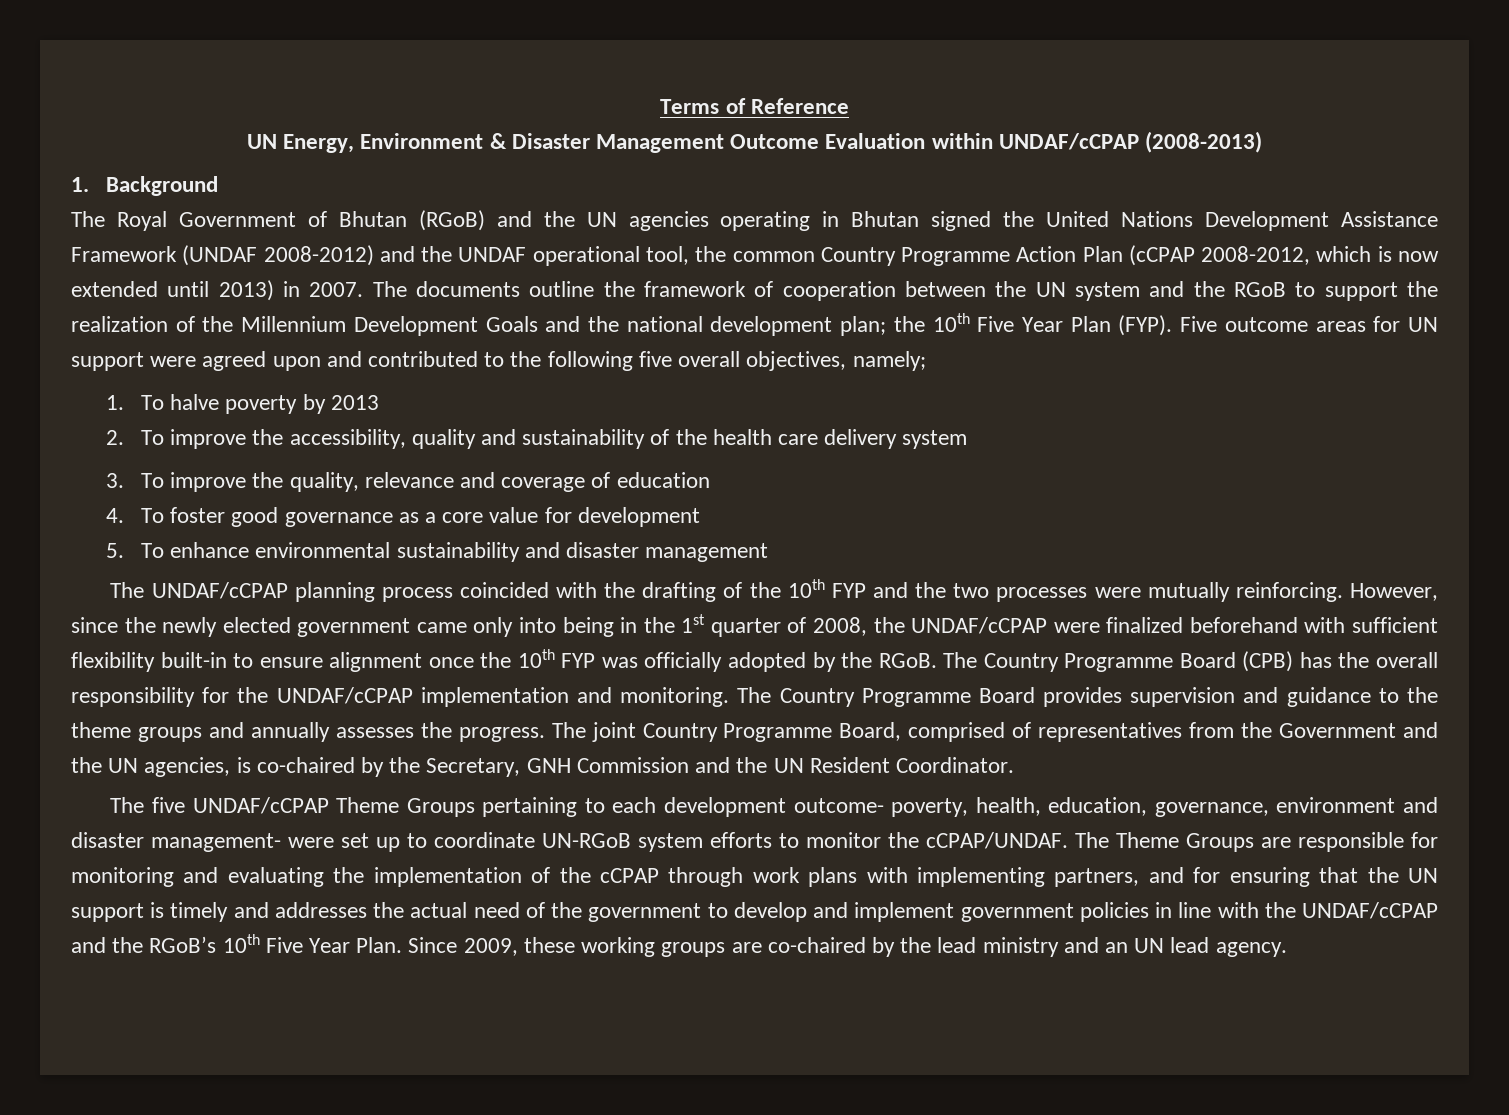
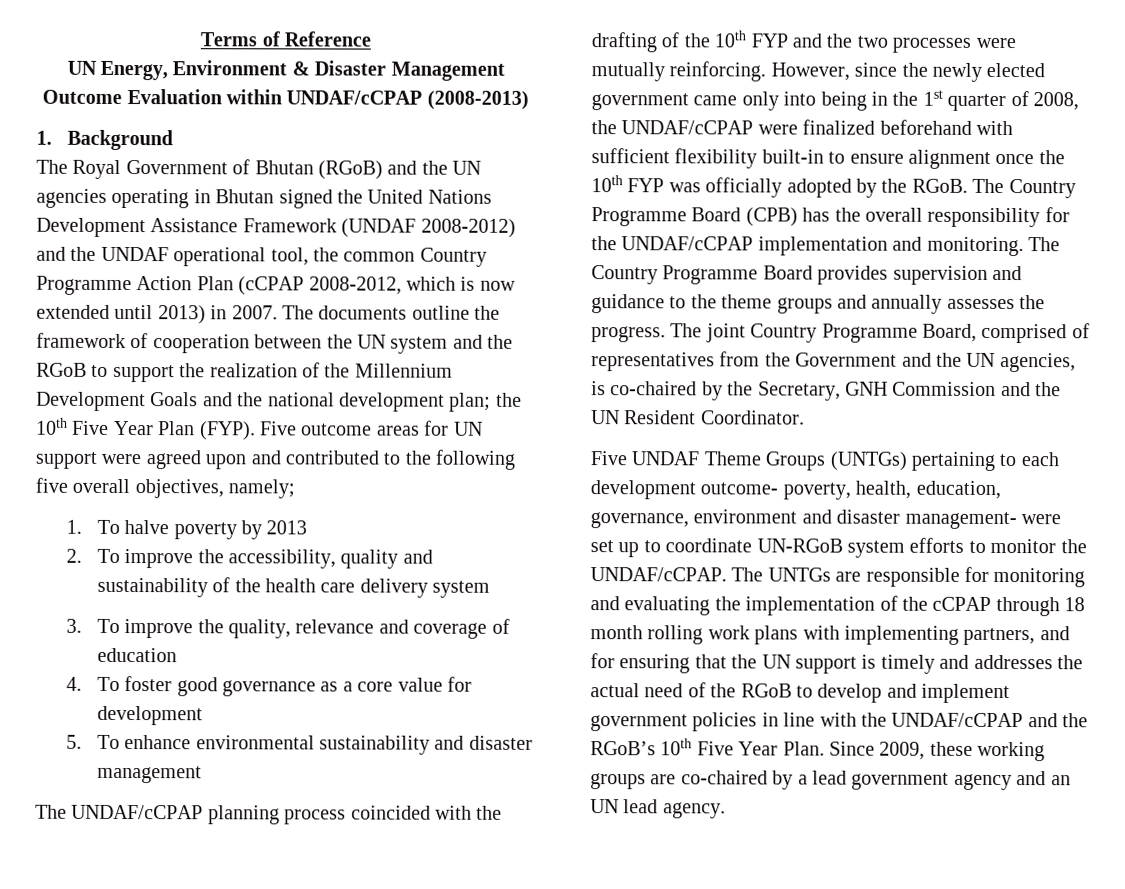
[110,797,475,817] The five UNDAF/cCPAP Theme Groups -> [590,451,907,471] Five UNDAF Theme Groups (UNTGs)
[926,832,1254,852] cCPAP/UNDAF. The Theme Groups -> [590,567,831,582] UNDAF/cCPAP. The UNTGs
(744, 877) none -> [1064,597,1086,612] [590,625,704,645] 18 month rolling
[588,903,702,922] government -> [740,683,792,698] RGoB
[900,937,1059,957] the lead ministry -> [797,770,1012,791] a lead government agency

